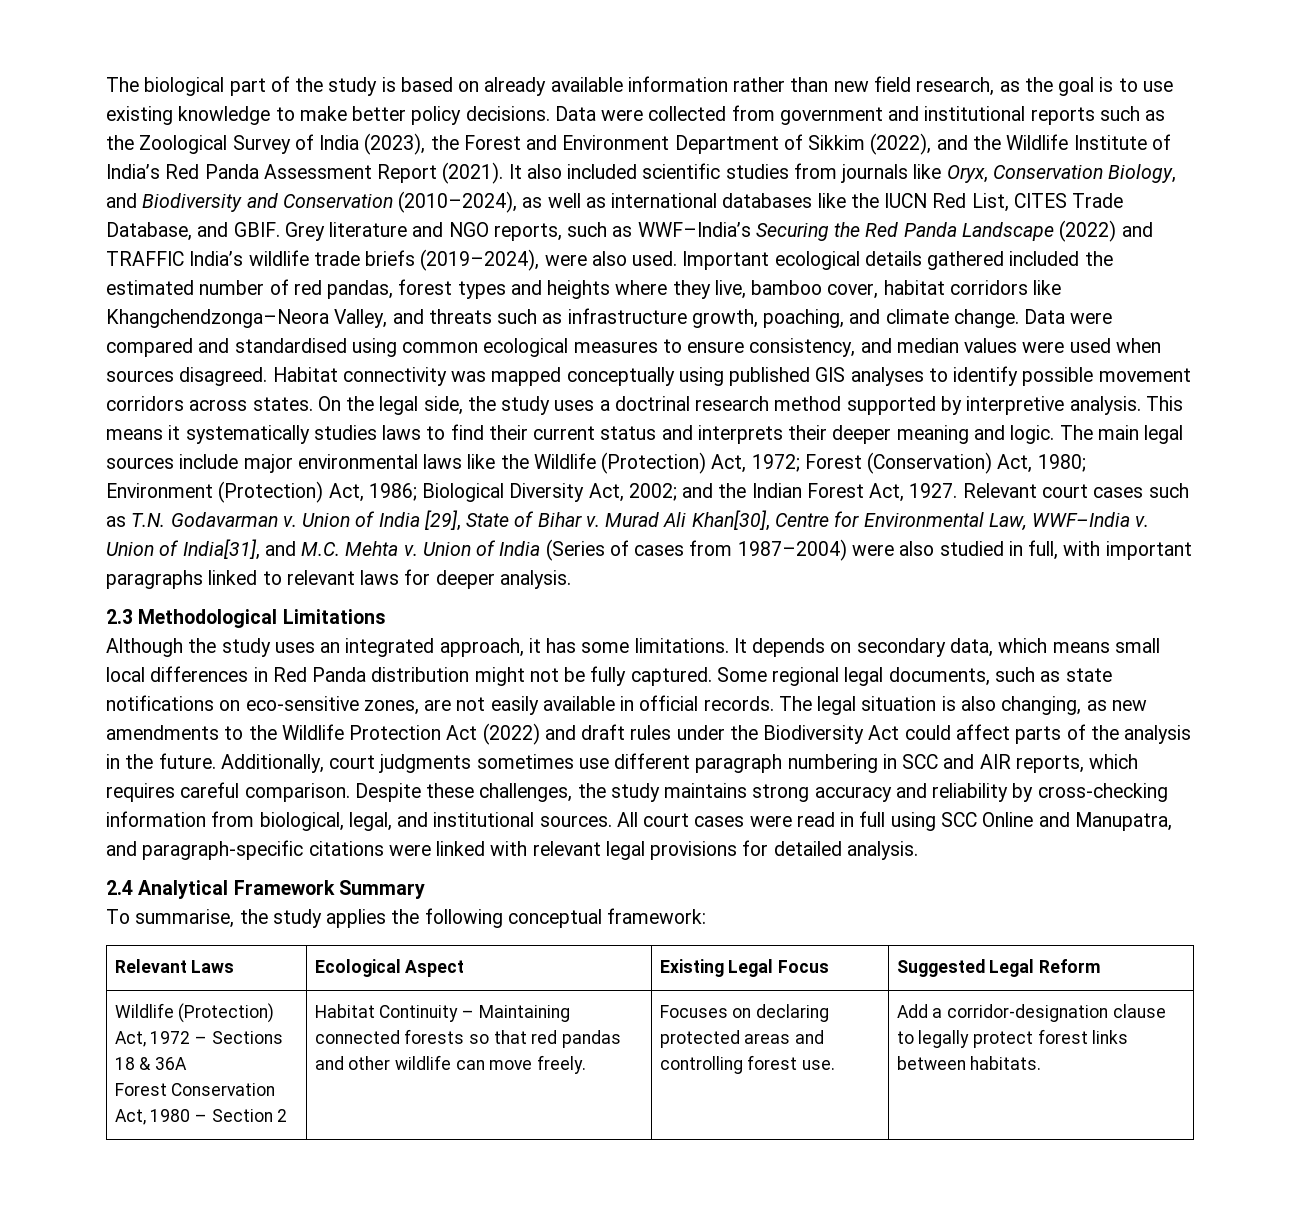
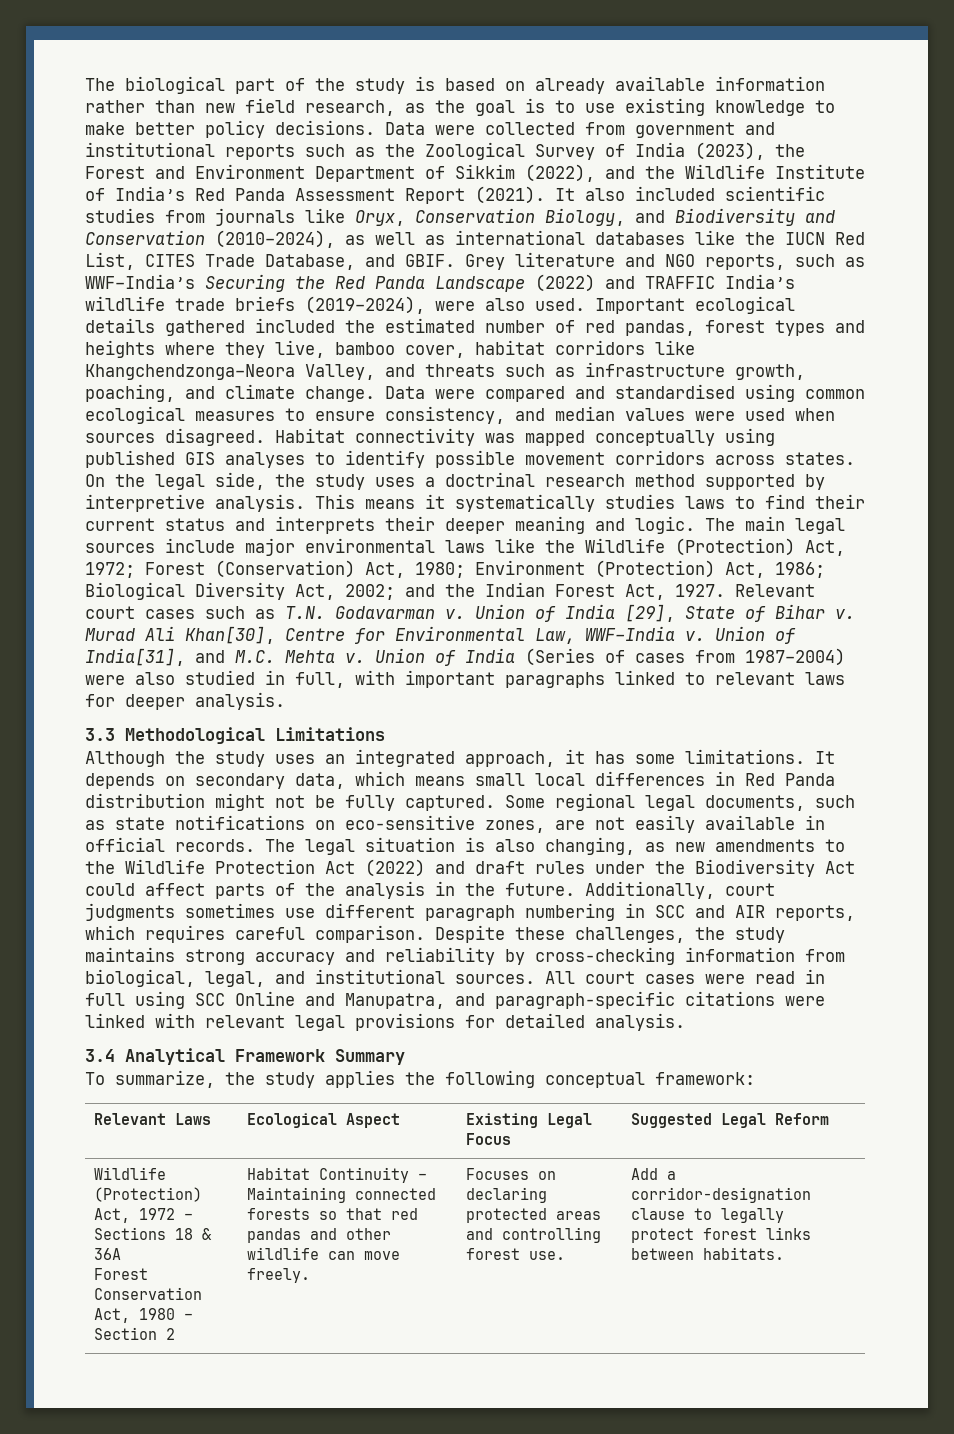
[106,609,133,624] 2.3 -> [85,728,115,741] 3.3
[106,880,133,895] 2.4 -> [85,1049,115,1062] 3.4
[135,909,235,928] summarise, -> [115,1070,215,1088] summarize,

